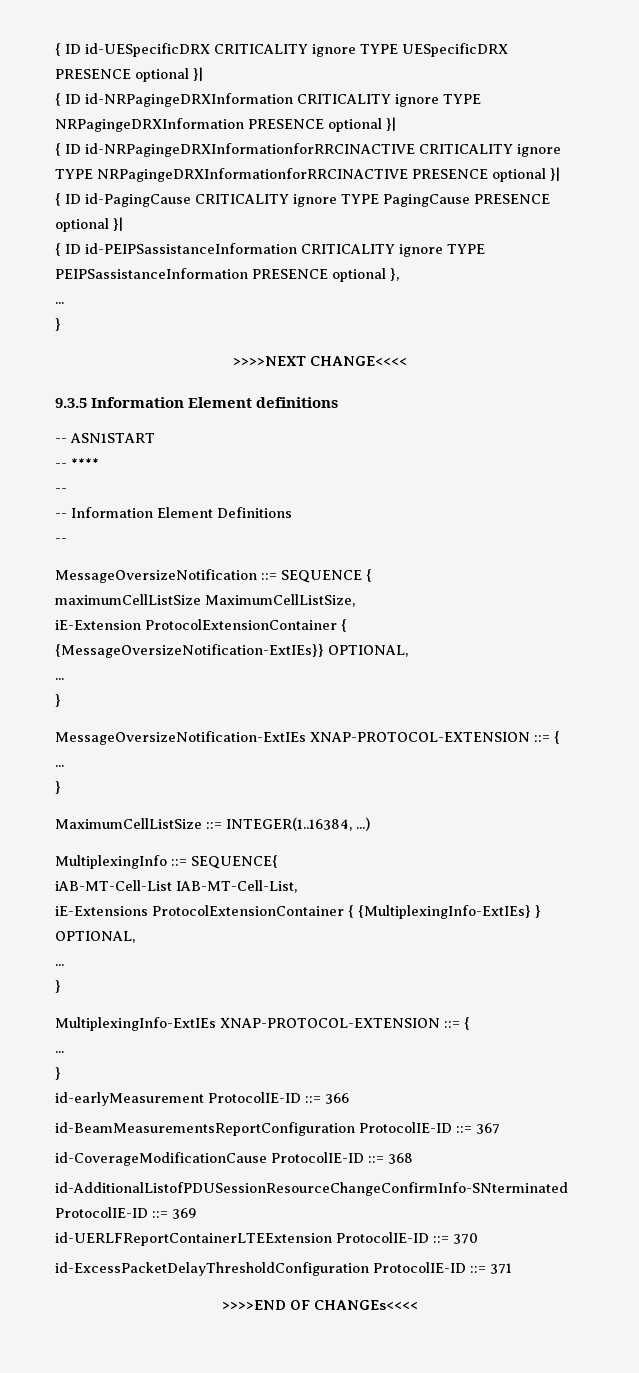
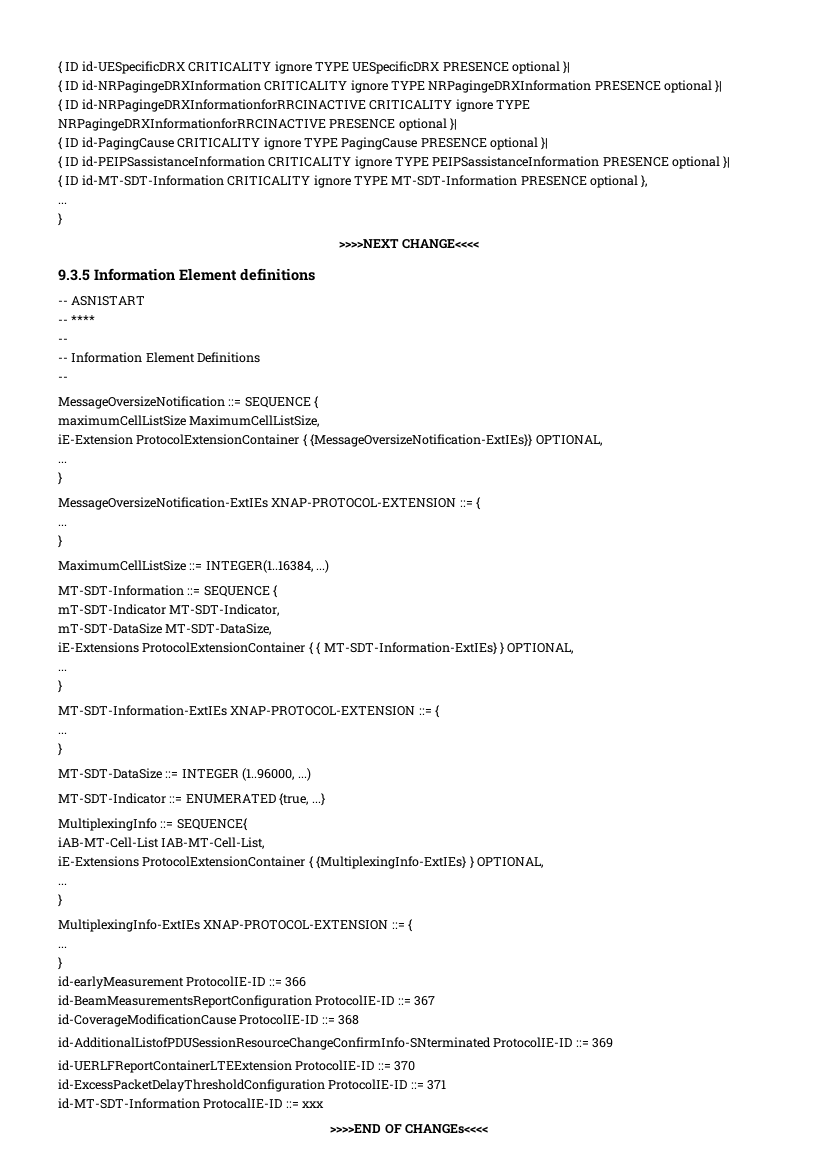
(386, 275) none -> [723,156,731,169] [58,175,638,188] }| // { ID id-MT-SDT-Information CRITICALITY ignore TYPE MT-SDT-Information PRESENCE optional
(370, 824) none -> [58,585,279,598] [58,604,280,616] [58,623,272,635] [58,642,574,655] [58,669,67,671] [58,680,62,693] [58,705,441,718] [58,732,67,734] [58,743,62,756] [58,768,311,781] [58,793,325,806] // MT-SDT-Information ::= SEQUENCE { // mT-SDT-Indicator MT-SDT-Indicator, // mT-SDT-DataSize MT-SDT-DataSize, // iE-Extensions ProtocolExtensionContainer { { MT-SDT-Information-ExtIEs} } OPTIONAL, // ... // } // MT-SDT-Information-ExtIEs XNAP-PROTOCOL-EXTENSION ::= { // ... // } // MT-SDT-DataSize ::= INTEGER (1..96000, ...) // MT-SDT-Indicator ::= ENUMERATED {true, ...}
(512, 1268) none -> [58,1098,325,1109] // id-MT-SDT-Information ProtocalIE-ID ::= xxx

